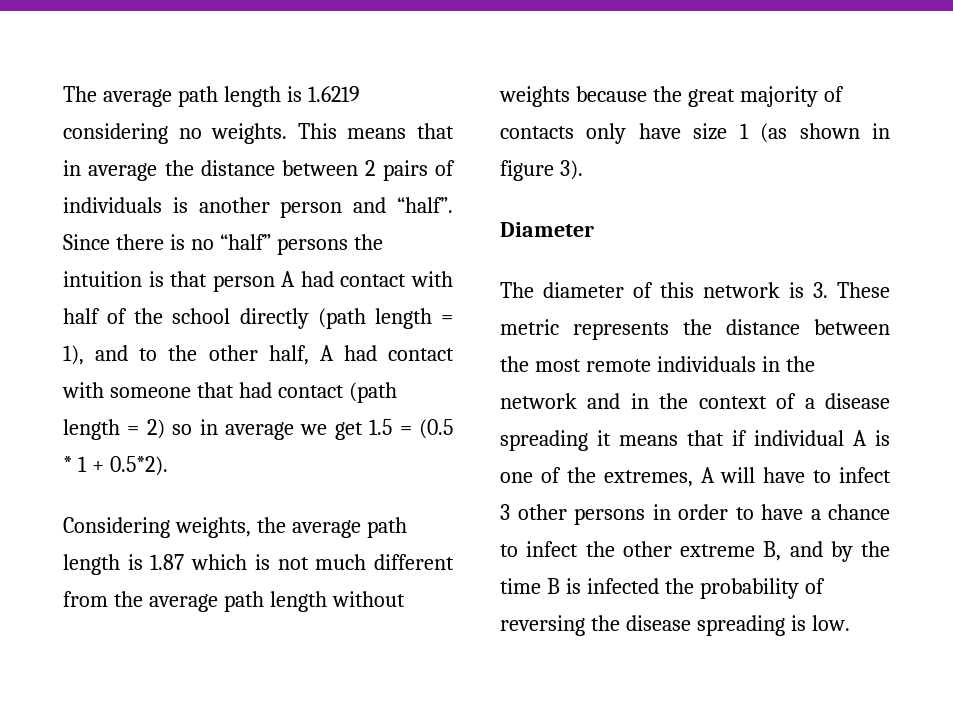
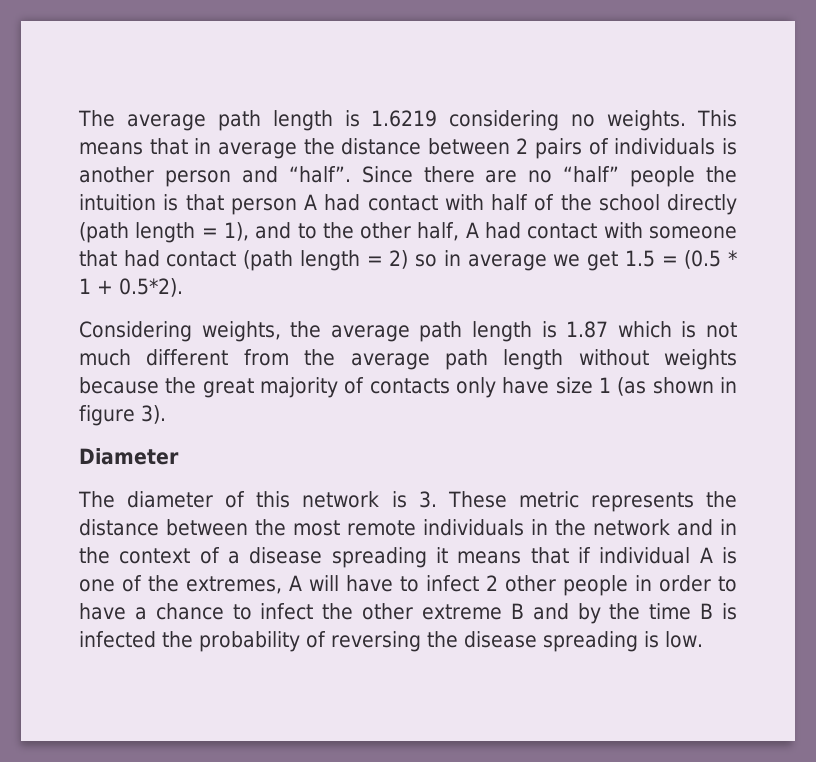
[169,234,185,250] is -> [485,170,518,183] are
[276,238,348,255] persons -> [630,166,696,187] people
[500,504,645,525] 3 other persons -> [486,575,628,596] 2 other people
[763,541,782,561] B, -> [510,603,524,619] B

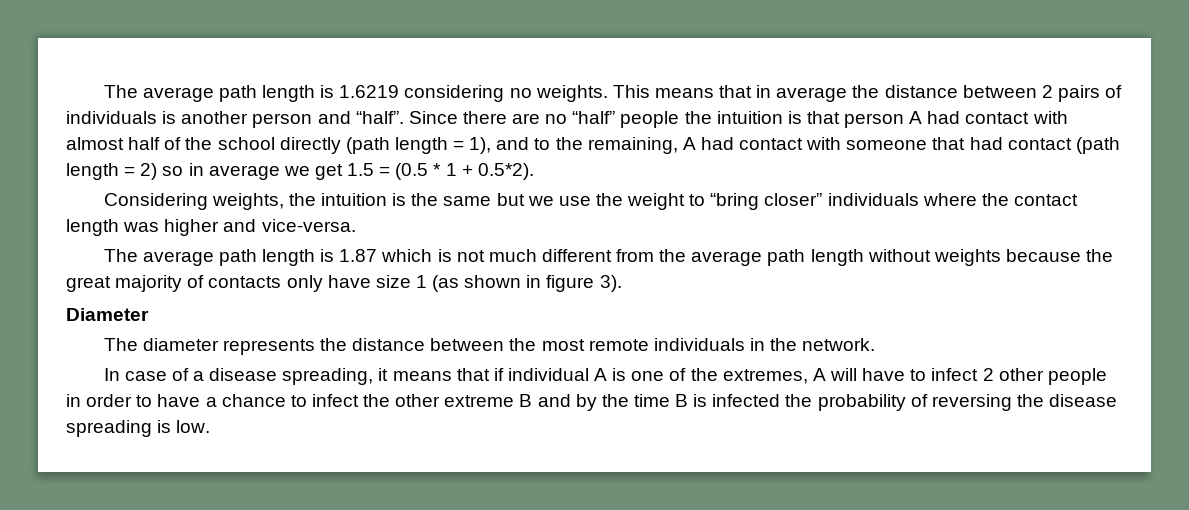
(484, 202) none -> [66,137,124,150] almost
[360,222,460,241] other half, -> [587,137,678,154] remaining,
(322, 329) none -> [321,193,1079,210] [66,219,356,236] [103,249,138,262] intuition is the same but we use the weight to “bring closer” individuals where the contact length was higher and vice-versa. // The
[225,491,579,508] of this network is 3. These metric -> (219, 344) none
[593,519,737,536] [79,547,191,564] network and in the context -> [802,338,876,351] [103,368,167,381] network. // In case
[331,547,427,568] spreading -> [282,368,374,385] spreading,

